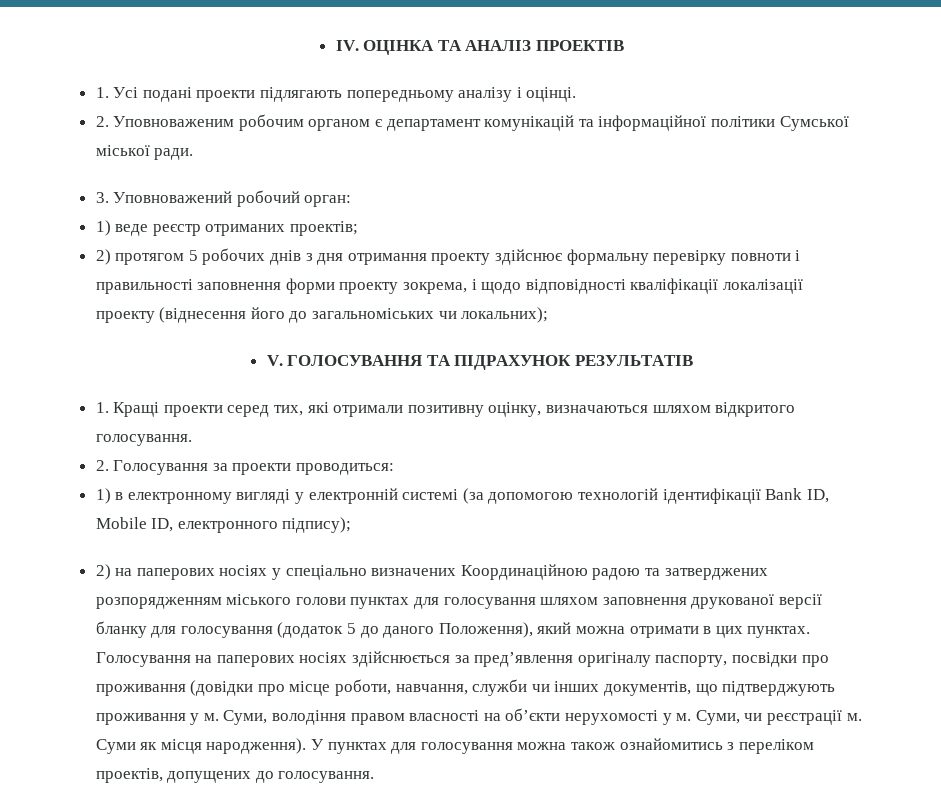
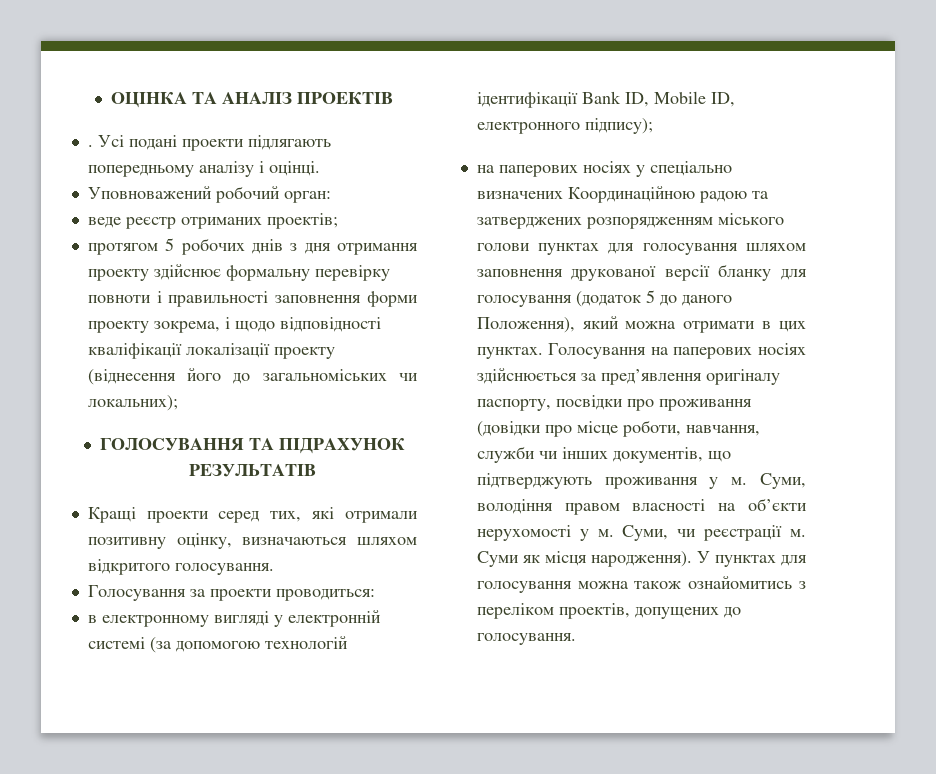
[335,40,359,51] IV. -> (111, 100) none
[95,87,109,98] 1. -> [87,145,93,147] .
[95,114,849,131] [95,145,194,160] [95,192,109,203] 2. Уповноваженим робочим органом є департамент комунікацій та інформаційної політики Сумської міської ради. // 3. -> (320, 168) none
[95,220,111,236] 1) -> (331, 197) none
[95,249,111,265] 2) -> (338, 221) none
[266,355,283,366] V. -> (178, 403) none
[95,402,109,413] 1. -> (316, 470) none
[95,460,109,471] 2. -> (274, 569) none
[95,488,111,504] 1) -> (375, 595) none
[95,564,111,580] 2) -> (653, 126) none

